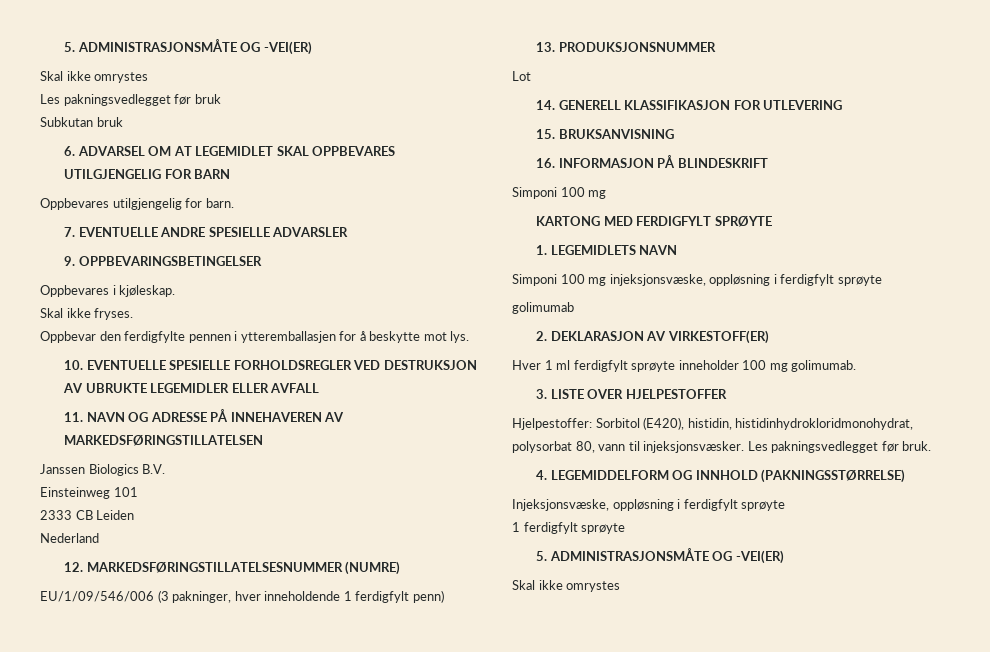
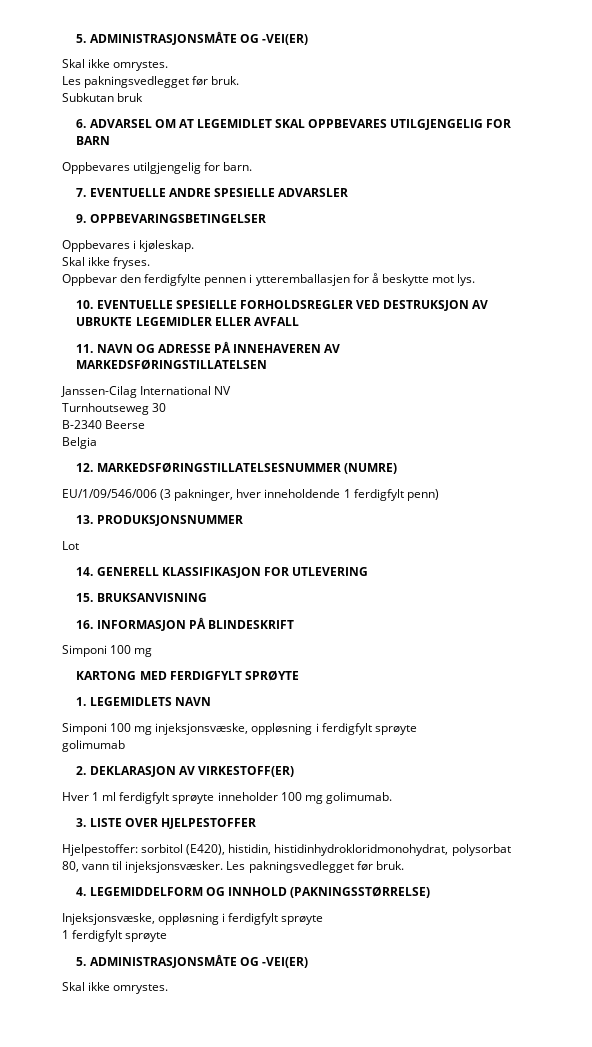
[64,39,312,55] [40,71,149,83] [40,94,221,106] 5. ADMINISTRASJONSMÅTE OG -VEI(ER) // Skal ikke omrystes // Les pakningsvedlegget før bruk -> [76,31,308,45] [62,59,169,71] [62,76,240,88] 5. ADMINISTRASJONSMÅTE OG -VEI(ER) // Skal ikke omrystes. // Les pakningsvedlegget før bruk.
[40,464,166,476] [40,487,138,499] [40,510,135,520] [40,533,99,543] Janssen Biologics B.V. // Einsteinweg 101 // 2333 CB Leiden // Nederland -> [61,386,232,398] [62,403,167,415] [62,420,146,429] [62,437,97,449] Janssen-Cilag International NV // Turnhoutseweg 30 // B-2340 Beerse // Belgia
[595,418,640,428] Sorbitol -> [141,844,184,853] sorbitol
[566,581,621,592] omrystes -> [113,984,169,994] omrystes.

